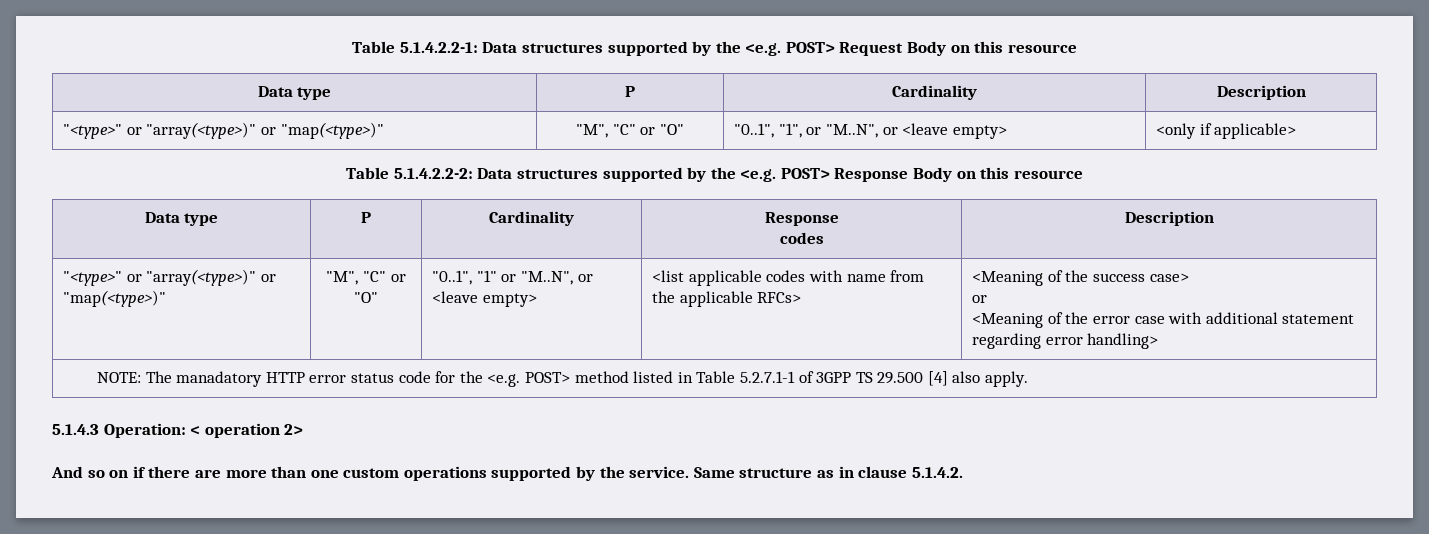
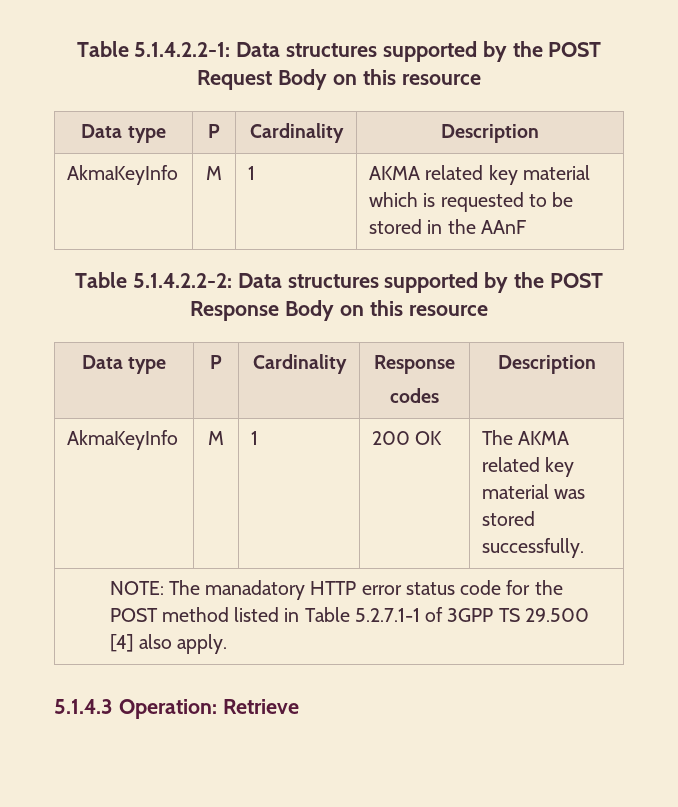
[745,42,835,56] <e.g. POST> -> [548,42,602,57] POST
[63,122,384,139] [576,124,684,138] [734,123,1007,139] [1156,123,1297,139] "<type>" or "array(<type>)" or "map(<type>)" | "M", "C" or "O" | "0..1", "1", or "M..N", or <leave empty> | <only if applicable> -> [67,165,179,185] [206,166,222,180] [248,166,256,180] [369,165,591,185] [369,192,574,212] [369,219,527,234] AkmaKeyInfo | M | 1 | AKMA related key material which is requested to be stored in the AAnF
[740,168,830,182] <e.g. POST> -> [549,273,603,288] POST
[63,269,277,286] [63,290,167,307] [326,271,406,285] [354,292,379,303] [432,270,593,285] [432,291,537,307] [652,270,925,286] [652,291,802,307] [972,270,1189,286] [972,295,988,303] [972,312,1355,328] [972,333,1159,349] "<type>" or "array(<type>)" or "map(<type>)" | "M", "C" or "O" | "0..1", "1" or "M..N", or <leave empty> | <list applicable codes with name from the applicable RFCs> | <Meaning of the success case> // or // <Meaning of the error case with additional statement regarding error handling> -> [67,430,179,450] [208,431,224,445] [251,431,259,445] [372,431,443,445] [482,430,570,445] [482,457,575,477] [482,484,586,499] [482,511,536,526] [482,538,585,558] AkmaKeyInfo | M | 1 | 200 OK | The AKMA related key material was stored successfully.
[487,372,570,387] <e.g. POST> -> [109,608,158,622] POST
[190,423,304,438] [51,466,963,481] < operation 2> // And so on if there are more than one custom operations supported by the service. Same structure as in clause 5.1.4.2. -> [222,699,299,714] Retrieve

